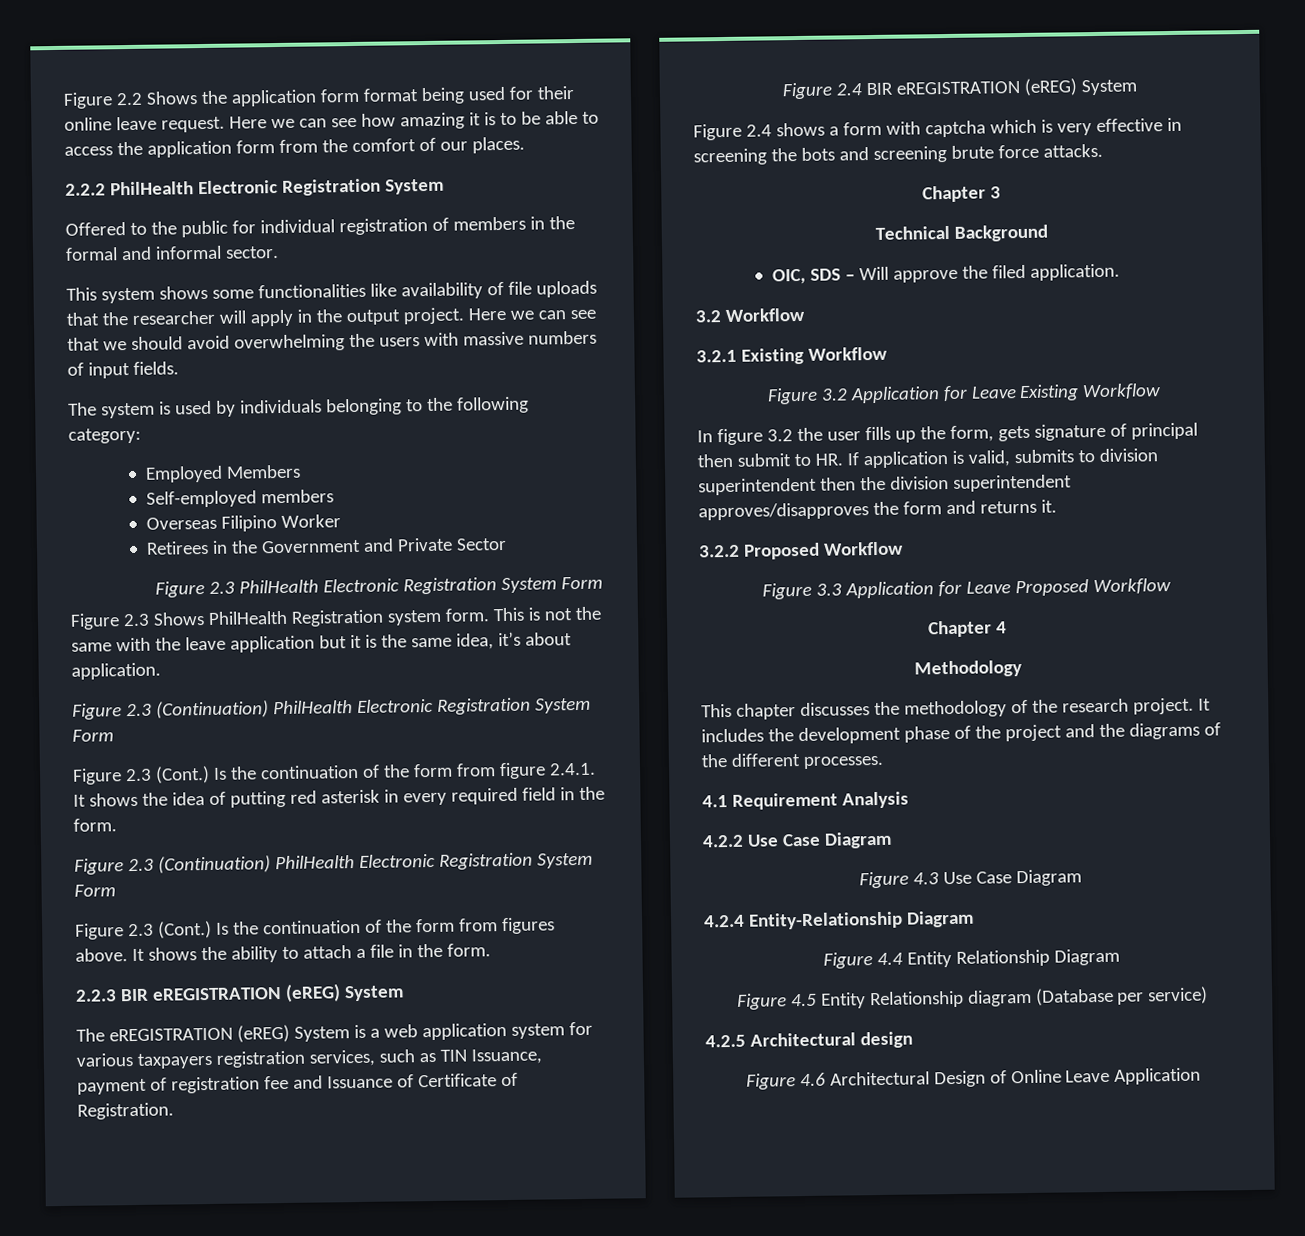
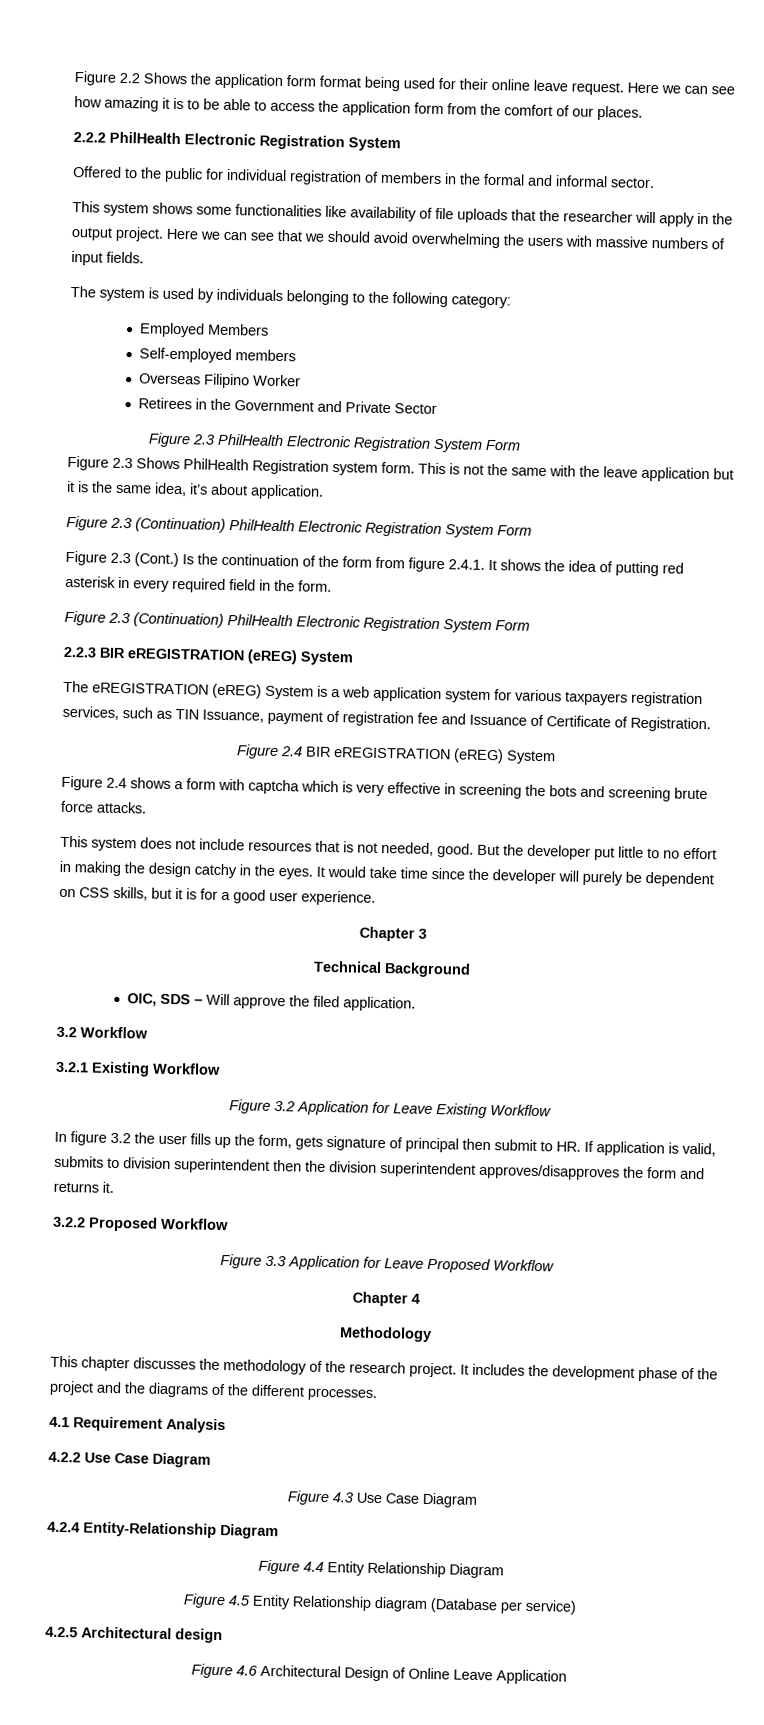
[75,917,555,940] [75,943,491,963] // Figure 2.3 (Cont.) Is the continuation of the form from figures above. It shows the ability to attach a file in the form. -> (530, 625) none
(1103, 150) none -> [60,835,717,861] [59,860,714,888] [59,886,376,906] // This system does not include resources that is not needed, good. But the developer put little to no effort in making the design catchy in the eyes. It would take time since the developer will purely be dependent on CSS skills, but it is for a good user experience.

